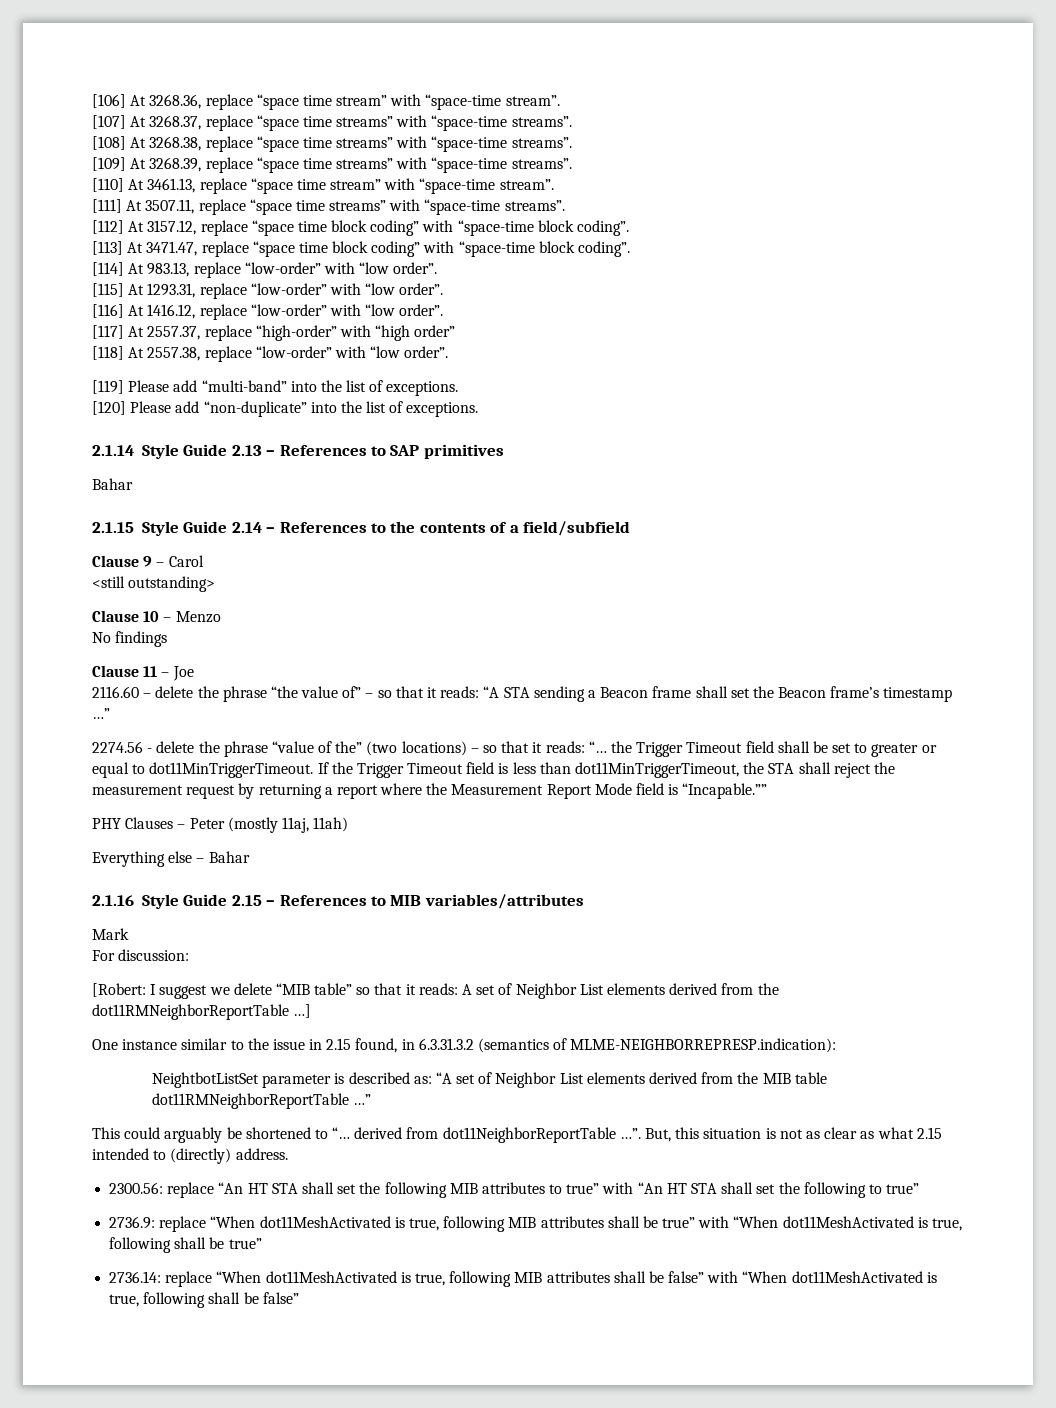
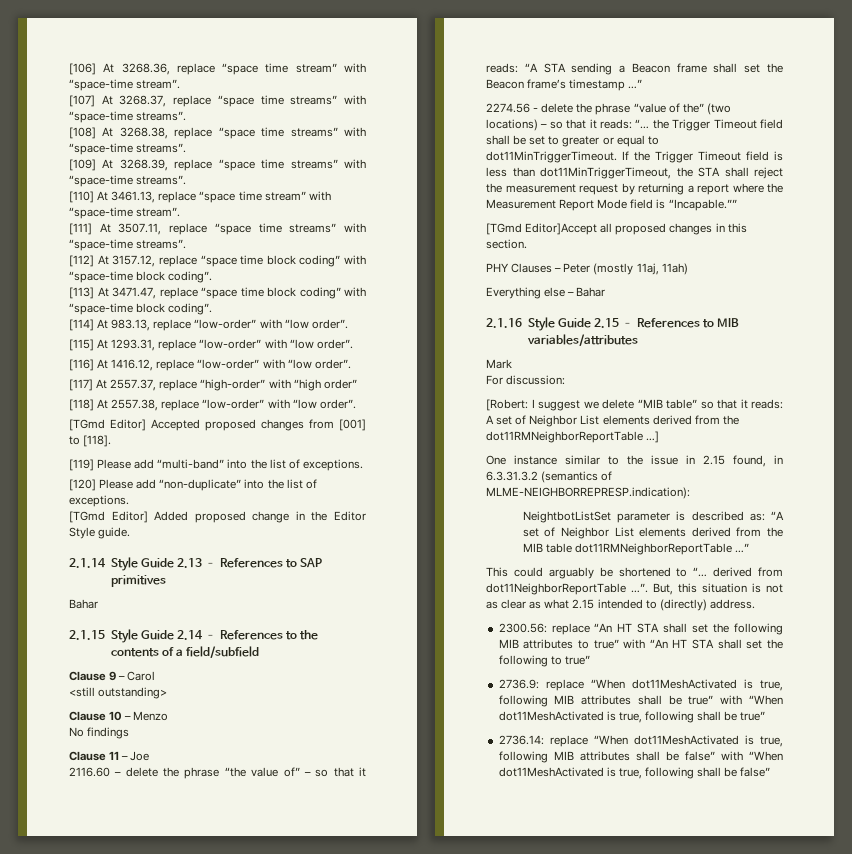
(449, 352) none -> [69,419,366,431] [69,435,112,447] // [TGmd Editor] Accepted proposed changes from [001] to [118].
(479, 409) none -> [69,511,366,523] [69,527,131,539] // [TGmd Editor] Added proposed change in the Editor Style guide.
(768, 791) none -> [486,223,747,235] [486,239,527,249] // [TGmd Editor]Accept all proposed changes in this section.

